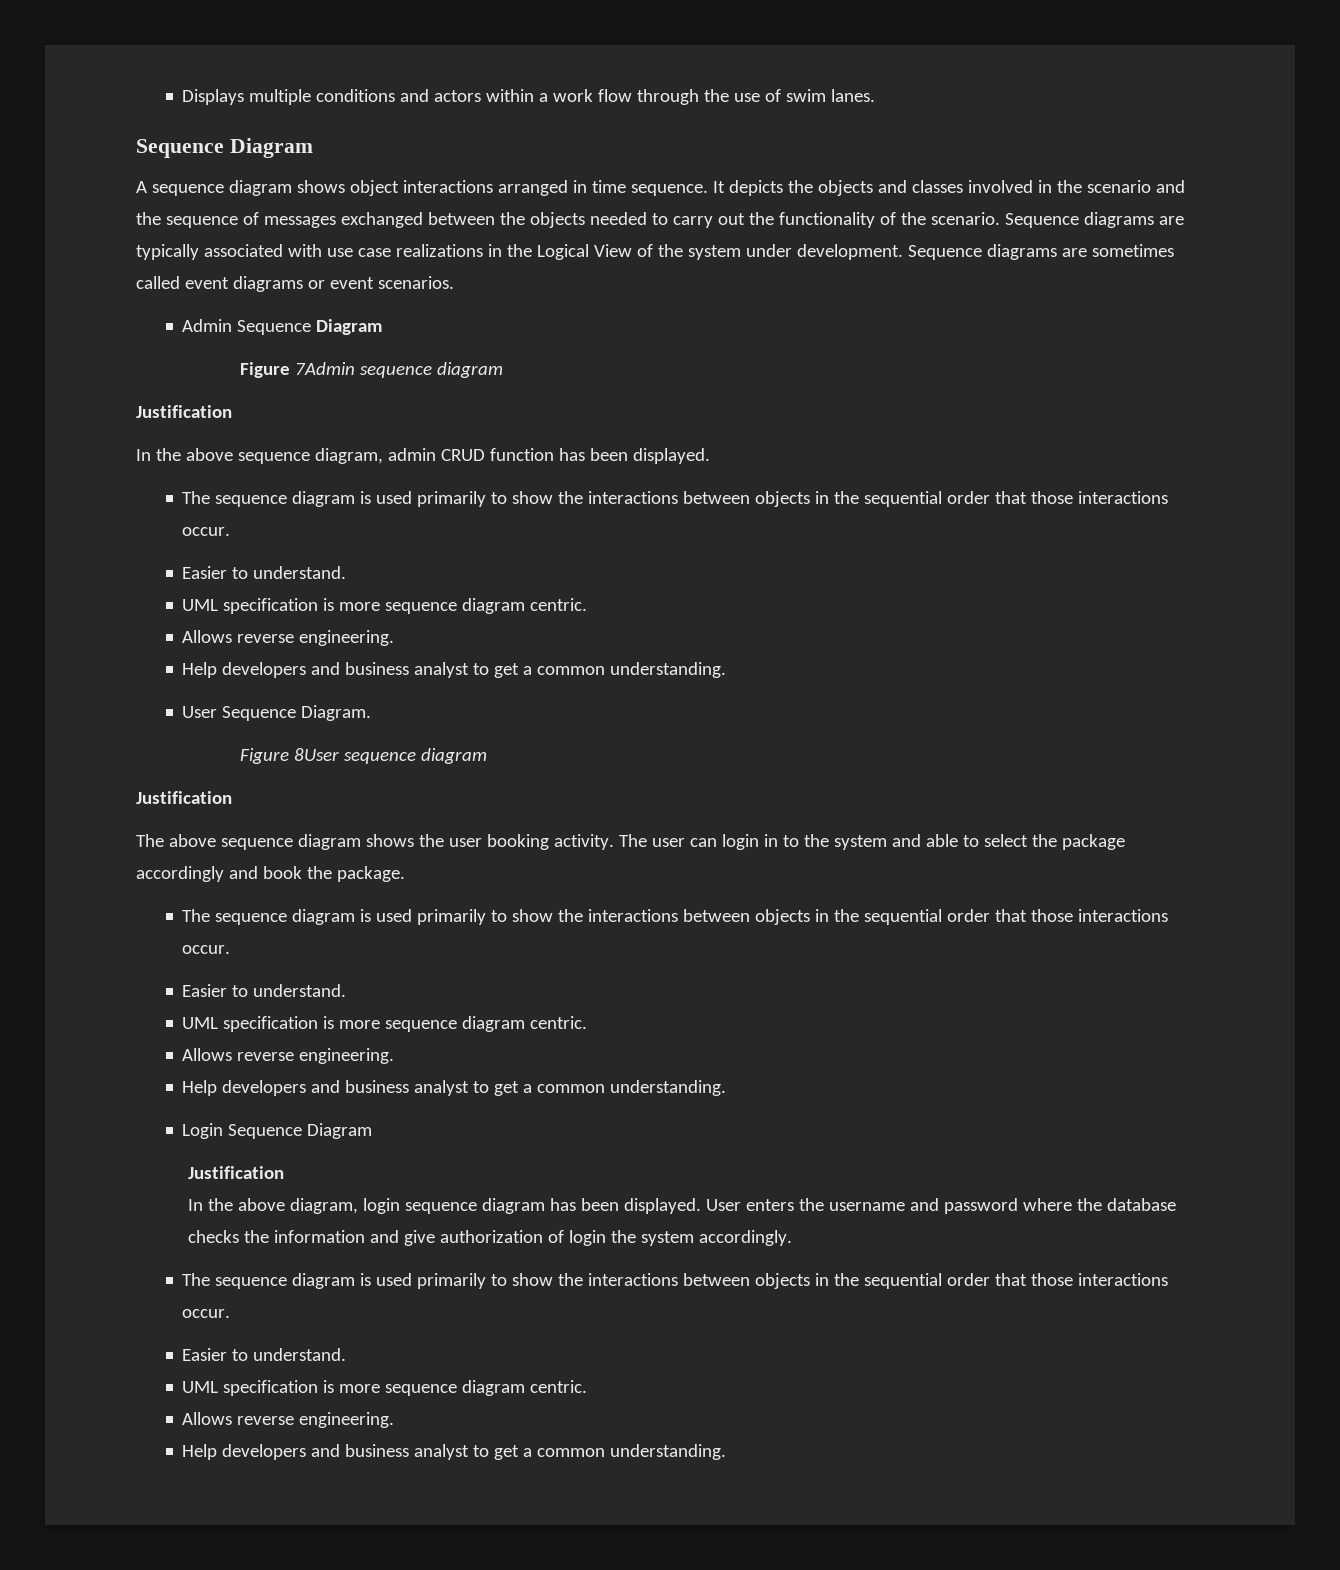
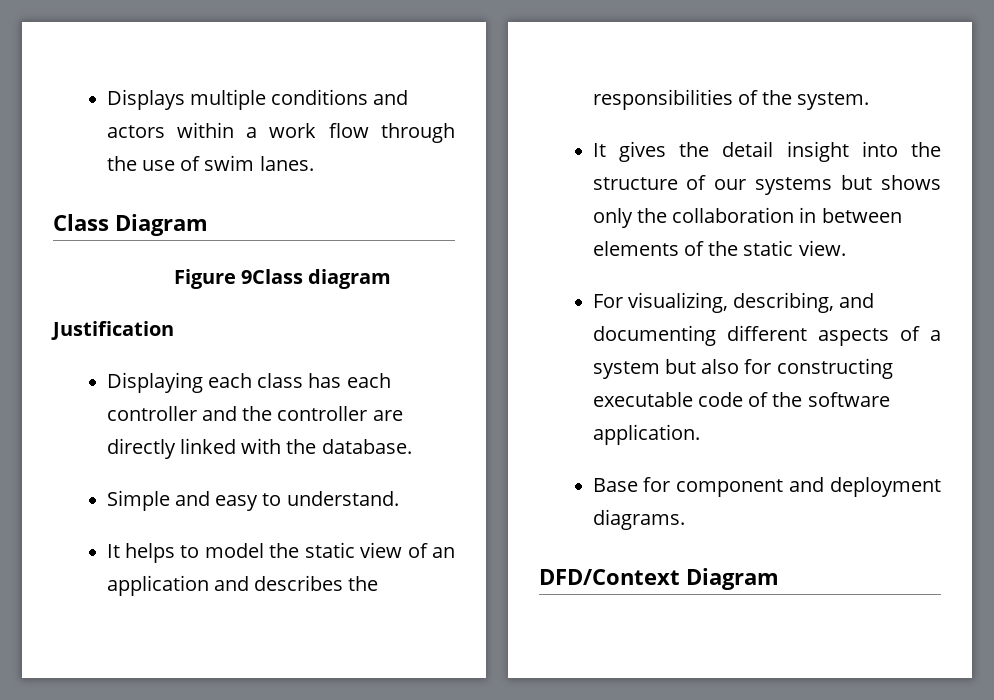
[136,138,313,158] [136,180,1185,196] [136,212,1184,228] [136,244,1174,260] [136,276,454,292] [182,319,312,335] Sequence Diagram // A sequence diagram shows object interactions arranged in time sequence. It depicts the objects and classes involved in the scenario and the sequence of messages exchanged between the objects needed to carry out the functionality of the scenario. Sequence diagrams are typically associated with use case realizations in the Logical View of the system under development. Sequence diagrams are sometimes called event diagrams or event scenarios. // Admin Sequence -> [53,214,109,231] Class
[294,362,503,378] [136,405,232,418] [136,448,710,464] [182,491,1169,507] [182,527,231,536] [182,566,347,579] [182,598,588,614] [182,630,395,646] [182,662,727,678] [182,705,372,721] [239,748,487,764] [136,791,232,804] [136,834,1125,850] [136,866,405,882] [182,909,1169,925] [182,945,231,954] [182,984,347,997] [182,1016,588,1032] [182,1048,395,1064] [182,1080,727,1096] [182,1123,373,1139] [187,1166,284,1179] [187,1198,1176,1214] [187,1230,792,1246] [182,1273,1169,1289] [182,1309,231,1318] [182,1348,347,1361] [182,1380,588,1396] [182,1412,395,1428] [182,1444,727,1460] 7Admin sequence diagram // Justification // In the above sequence diagram, admin CRUD function has been displayed. // The sequence diagram is used primarily to show the interactions between objects in the sequential order that those interactions occur. // Easier to understand. // UML specification is more sequence diagram centric. // Allows reverse engineering. // Help developers and business analyst to get a common understanding. // User Sequence Diagram. // Figure 8User sequence diagram // Justification // The above sequence diagram shows the user booking activity. The user can login in to the system and able to select the package accordingly and book the package. // The sequence diagram is used primarily to show the interactions between objects in the sequential order that those interactions occur. // Easier to understand. // UML specification is more sequence diagram centric. // Allows reverse engineering. // Help developers and business analyst to get a common understanding. // Login Sequence Diagram // Justification // In the above diagram, login sequence diagram has been displayed. User enters the username and password where the database checks the information and give authorization of login the system accordingly. // The sequence diagram is used primarily to show the interactions between objects in the sequential order that those interactions occur. // Easier to understand. // UML specification is more sequence diagram centric. // Allows reverse engineering. // Help developers and business analyst to get a common understanding. -> [240,269,392,289] [51,321,174,340] [106,372,391,393] [106,406,403,421] [106,438,412,459] [106,490,399,511] [106,542,455,563] [106,575,379,596] [592,89,870,110] [592,141,941,162] [592,175,941,195] [592,207,902,228] [592,240,846,256] [592,292,875,313] [592,325,941,346] [592,358,893,379] [592,392,890,407] [592,424,700,445] [592,477,941,497] [592,509,685,530] [539,568,779,590] 9Class diagram // Justification // Displaying each class has each controller and the controller are directly linked with the database. // Simple and easy to understand. // It helps to model the static view of an application and describes the responsibilities of the system. // It gives the detail insight into the structure of our systems but shows only the collaboration in between elements of the static view. // For visualizing, describing, and documenting different aspects of a system but also for constructing executable code of the software application. // Base for component and deployment diagrams. // DFD/Context Diagram

